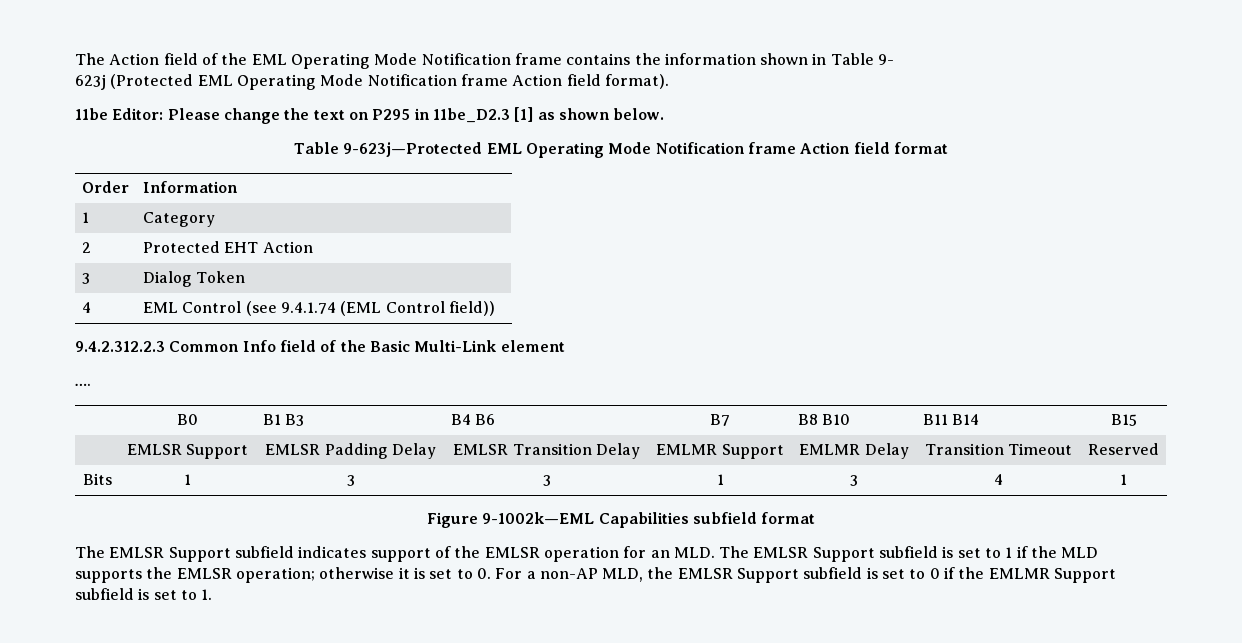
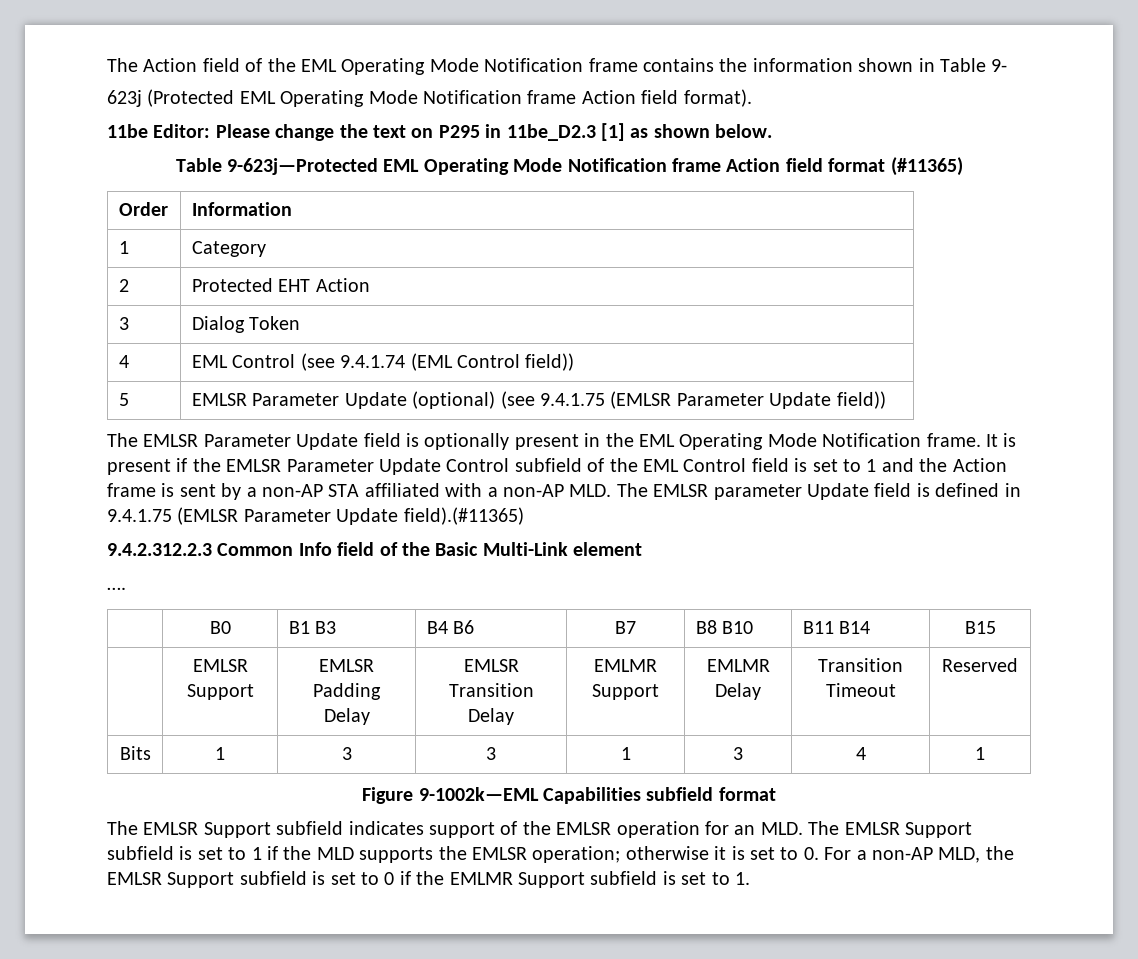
(948, 148) none -> [890,157,963,176] (#11365)
(495, 308) none -> [118,393,129,406] [191,391,886,409] [107,433,1017,450] [107,458,1007,475] [107,483,1021,500] [107,507,524,525] // 5 | EMLSR Parameter Update (optional) (see 9.4.1.75 (EMLSR Parameter Update field)) // The EMLSR Parameter Update field is optionally present in the EML Operating Mode Notification frame. It is present if the EMLSR Parameter Update Control subfield of the EML Control field is set to 1 and the Action frame is sent by a non-AP STA affiliated with a non-AP MLD. The EMLSR parameter Update field is defined in 9.4.1.75 (EMLSR Parameter Update field).(#11365)

